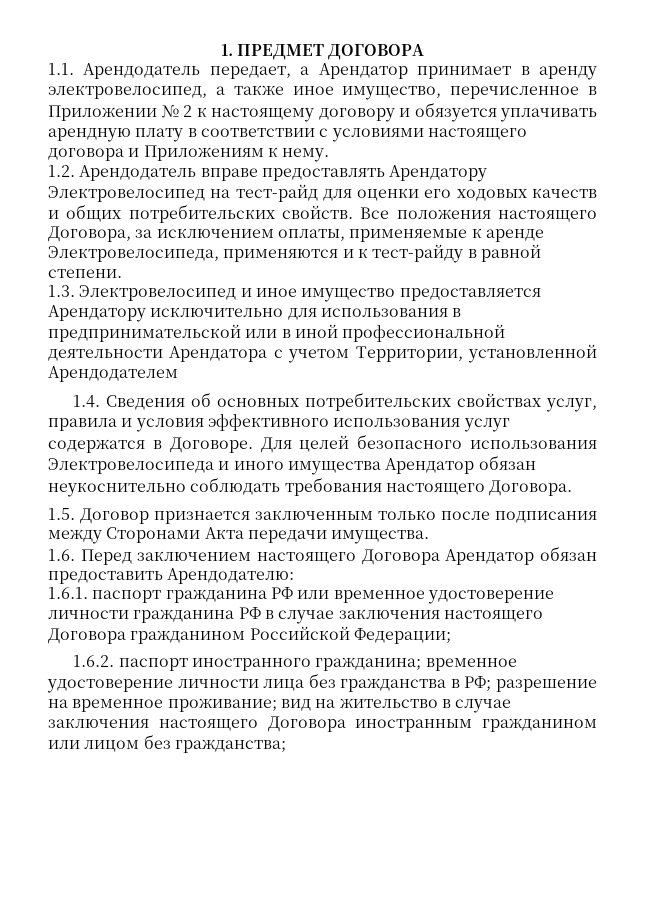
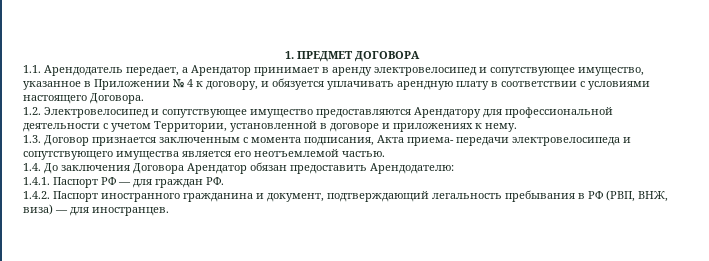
[48,85,597,100] [48,105,395,122] электровелосипед, а также иное имущество, перечисленное в Приложении № 2 к настоящему договору -> [374,67,644,76] [23,79,258,90] электровелосипед и сопутствующее имущество, указанное в Приложении № 4 к договору,
[48,145,330,162] [48,165,488,182] [48,184,597,202] [48,204,597,223] [48,226,544,242] [48,244,541,263] [48,269,122,278] [48,285,541,302] [48,305,462,322] [48,324,338,342] договора и Приложениям к нему. // 1.2. Арендодатель вправе предоставлять Арендатору Электровелосипед на тест-райд для оценки его ходовых качеств и общих потребительских свойств. Все положения настоящего Договора, за исключением оплаты, применяемые к аренде Электровелосипеда, применяются и к тест-райду в равной степени. // 1.3. Электровелосипед и иное имущество предоставляется Арендатору исключительно для использования в предпринимательской или в иной -> [90,93,144,104] [23,107,502,118] Договора. // 1.2. Электровелосипед и сопутствующее имущество предоставляются Арендатору для
[169,346,268,362] Арендатора -> (100, 127) none
[48,366,178,382] [73,392,597,412] [48,414,510,432] [48,434,597,453] [48,455,536,475] [48,477,573,497] [48,508,597,524] [48,527,430,544] [48,549,356,565] Арендодателем // 1.4. Сведения об основных потребительских свойствах услуг, правила и условия эффективного использования услуг содержатся в Договоре. Для целей безопасного использования Электровелосипеда и иного имущества Арендатор обязан неукоснительно соблюдать требования настоящего Договора. // 1.5. Договор признается заключенным только после подписания между Сторонами Акта передачи имущества. // 1.6. Перед заключением настоящего -> [320,123,517,132] [23,135,631,146] [23,149,385,160] [23,163,130,174] в договоре и приложениях к нему. // 1.3. Договор признается заключенным с момента подписания, Акта приема- передачи электровелосипеда и сопутствующего имущества является его неотъемлемой частью. // 1.4. До заключения
[48,587,554,604] [48,607,543,624] [48,626,451,644] [73,655,517,671] [47,673,597,693] [48,698,512,713] [48,716,597,732] [48,734,286,753] 1.6.1. паспорт гражданина РФ или временное удостоверение личности гражданина РФ в случае заключения настоящего Договора гражданином Российской Федерации; // 1.6.2. паспорт иностранного гражданина; временное удостоверение личности лица без гражданства в РФ; разрешение на временное проживание; вид на жительство в случае заключения настоящего Договора иностранным гражданином или лицом без гражданства; -> [23,177,224,188] [23,190,668,202] [23,204,169,216] 1.4.1. Паспорт РФ — для граждан РФ. // 1.4.2. Паспорт иностранного гражданина и документ, подтверждающий легальность пребывания в РФ (РВП, ВНЖ, виза) — для иностранцев.

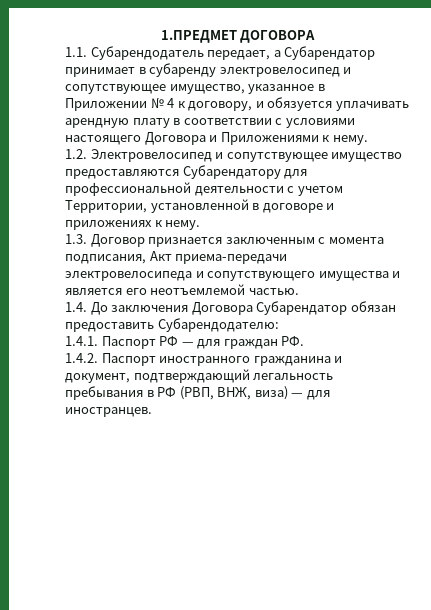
[285,51,353,62] 1. ПРЕДМЕТ -> [160,30,237,43] 1.ПРЕДМЕТ
[44,65,123,76] Арендодатель -> [90,46,204,60] Субарендодатель
[191,65,251,76] Арендатор -> [284,46,376,60] Субарендатор
[332,67,372,76] аренду -> [149,63,217,77] субаренду
[90,93,144,104] Договора. -> [144,132,368,145] Договора и Приложениями к нему.
[414,107,481,118] Арендатору -> [182,165,281,179] Субарендатору
[377,135,509,146] Акта приема- передачи -> [149,251,288,264] Акт приема-передачи
(179, 155) none -> [392,271,401,278] и
[187,163,247,174] Арендатор -> [256,301,348,315] Субарендатор
[370,163,454,174] Арендодателю: -> [157,318,279,332] Субарендодателю:

